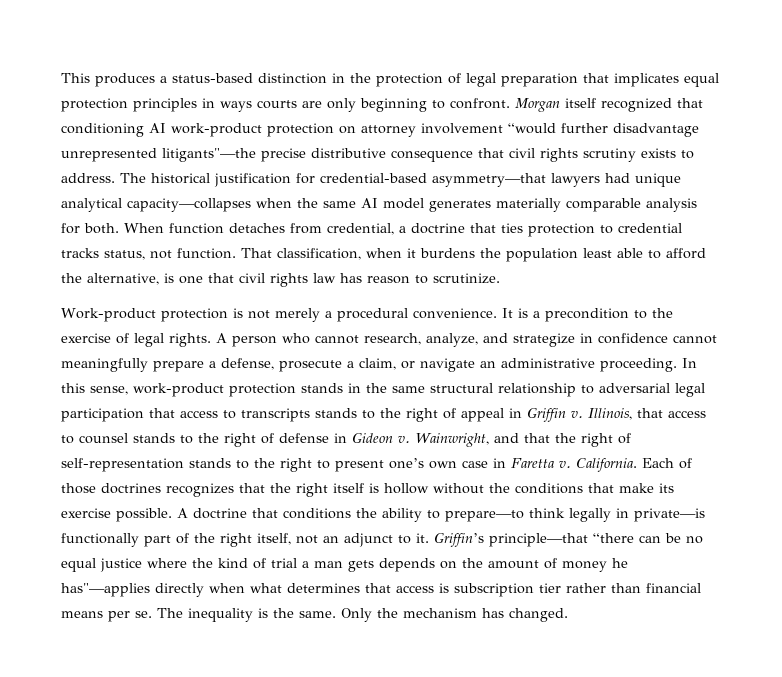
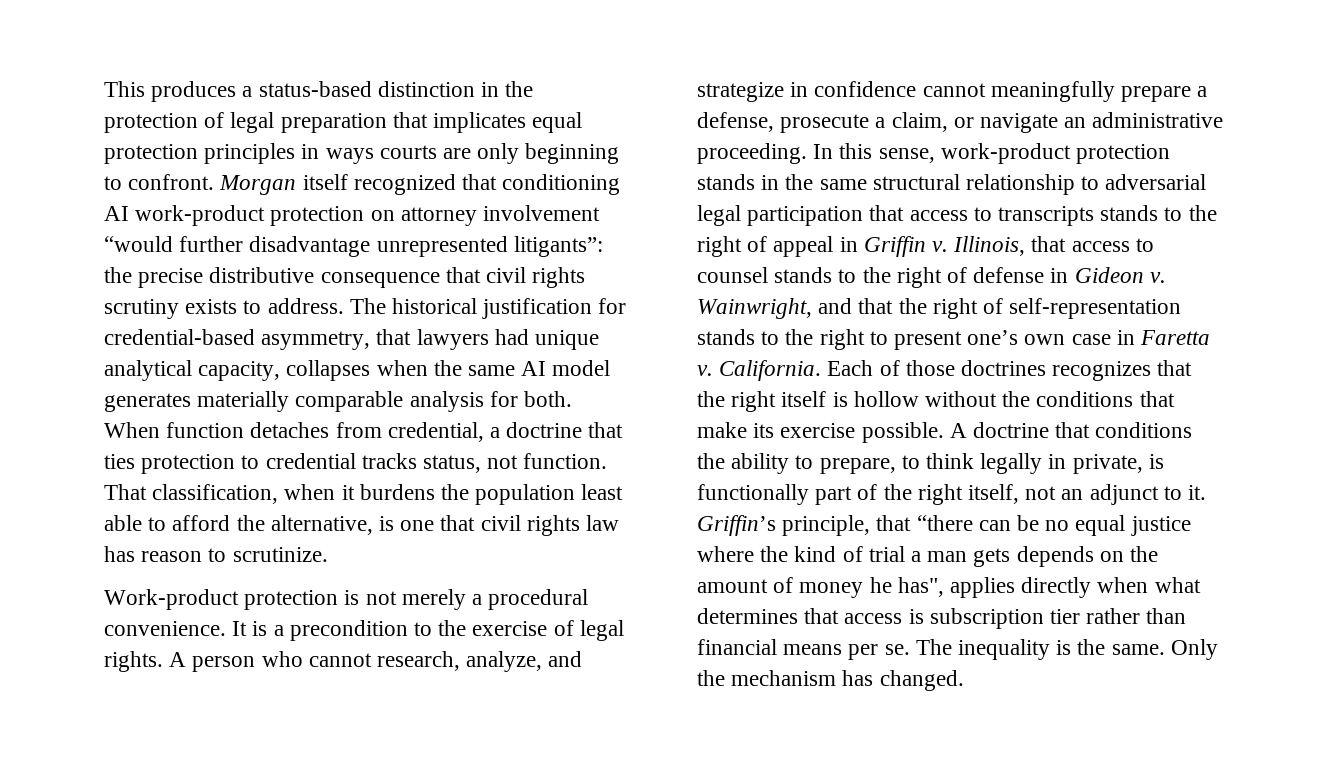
[162,148,256,162] litigants"—the -> [513,236,603,257] [104,267,132,283] litigants”: the
[432,173,546,187] asymmetry—that -> [261,329,412,350] asymmetry, that
[127,198,251,212] capacity—collapses -> [198,360,371,381] capacity, collapses
[445,510,524,522] prepare—to -> [819,455,920,474] prepare, to
[634,508,705,522] private—is -> [1072,454,1164,474] private, is
[489,533,588,547] principle—that -> [782,515,912,536] principle, that
[61,583,150,597] has"—applies -> [897,577,1016,598] has", applies

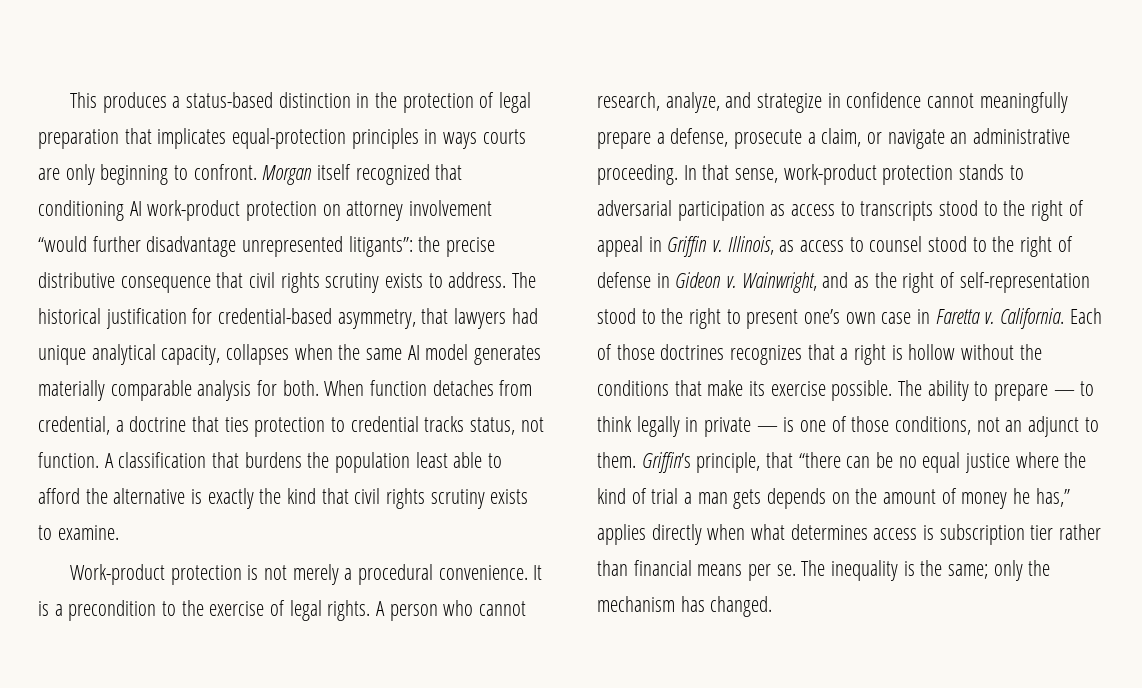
[532,112,583,133] [104,144,198,164] equal protection -> [232,128,347,149] equal-protection
[104,484,355,504] That classification, when it -> [104,452,240,468] A classification that
[270,515,620,536] [104,546,328,562] alternative, is one that civil rights law has reason to scrutinize. -> [113,488,529,509] [38,525,119,540] alternative is exactly the kind that civil rights scrutiny exists to examine.
[839,143,873,159] this -> [702,164,730,180] that
[761,174,1207,195] [697,205,905,226] in the same structural relationship to adversarial legal participation that -> [1009,165,1024,180] [597,200,786,221] to adversarial participation as
[1100,205,1159,221] stands -> [939,200,979,216] stood
[1031,236,1067,252] that -> [779,240,795,252] as
[774,267,833,283] stands -> [928,236,968,252] stood
[858,298,894,314] that -> [854,276,870,288] as
[697,329,755,345] stands -> [597,308,636,324] stood
[697,391,827,412] the right itself -> [840,344,887,365] a right
[949,422,1193,438] [697,453,1164,474] [697,484,1020,505] A doctrine that conditions the ability to prepare, to think legally in private, is functionally part of the right itself, -> [898,380,1095,401] [597,416,972,437] The ability to prepare — to think legally in private — is one of those conditions,
[1188,485,1207,500] it. -> [597,452,636,468] them.
[897,577,944,597] has", -> [1035,488,1070,507] has,”
[804,608,840,624] that -> (868, 532) none
[1111,639,1218,660] same. Only -> [948,560,1023,581] same; only

